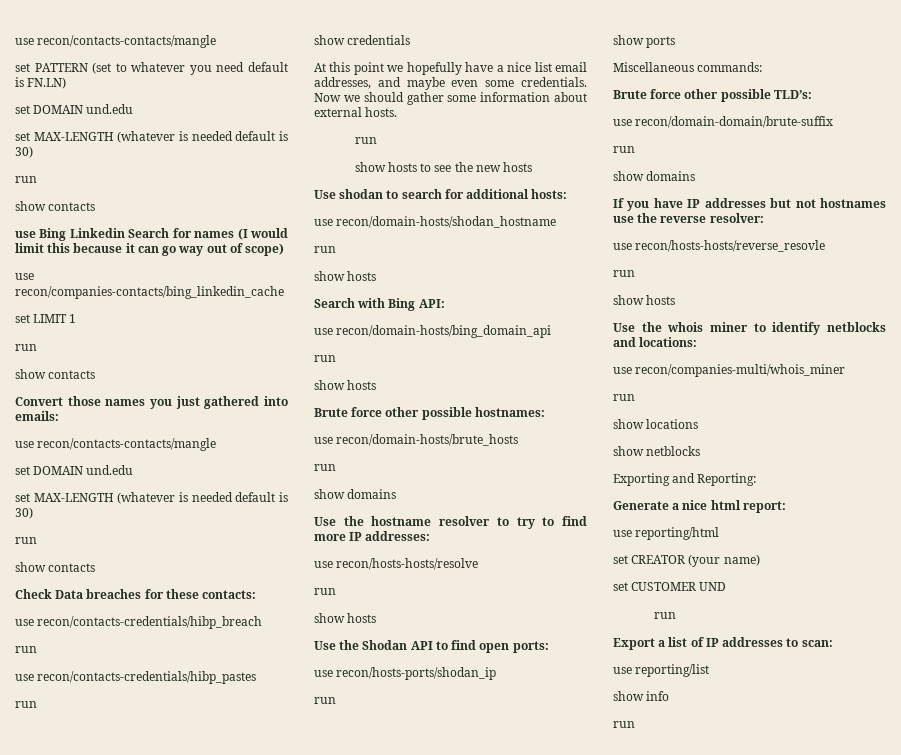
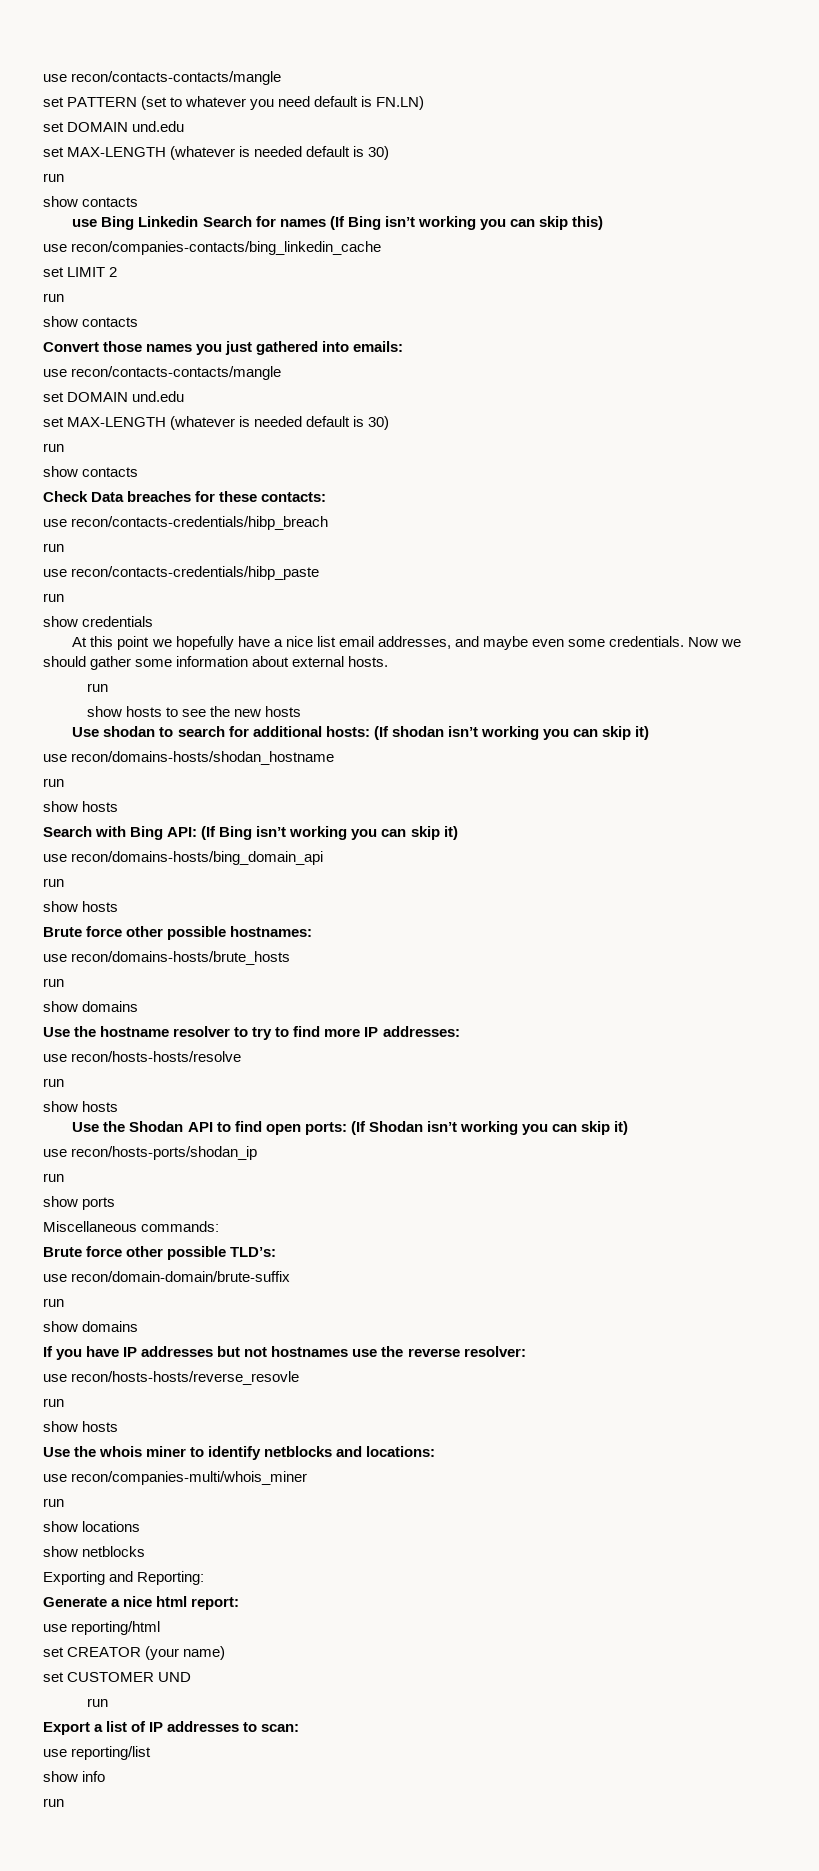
[237,228,288,240] [15,243,285,256] (I would limit this because it can go way out of scope) -> [329,216,604,230] (If Bing isn’t working you can skip this)
[69,314,77,323] 1 -> [109,267,118,277] 2
[37,671,257,684] recon/contacts-credentials/hibp_pastes -> [71,566,320,580] recon/contacts-credentials/hibp_paste
[314,216,557,228] // use recon/domain-hosts/shodan_hostname -> [373,726,650,740] [43,751,335,765] (If shodan isn’t working you can skip it) // use recon/domains-hosts/shodan_hostname
[314,325,552,338] // use recon/domain-hosts/bing_domain_api -> [201,826,458,840] [43,851,324,865] (If Bing isn’t working you can skip it) // use recon/domains-hosts/bing_domain_api
[336,434,519,446] recon/domain-hosts/brute_hosts -> [71,951,291,965] recon/domains-hosts/brute_hosts
(549, 647) none -> [350,1121,629,1135] (If Shodan isn’t working you can skip it)

